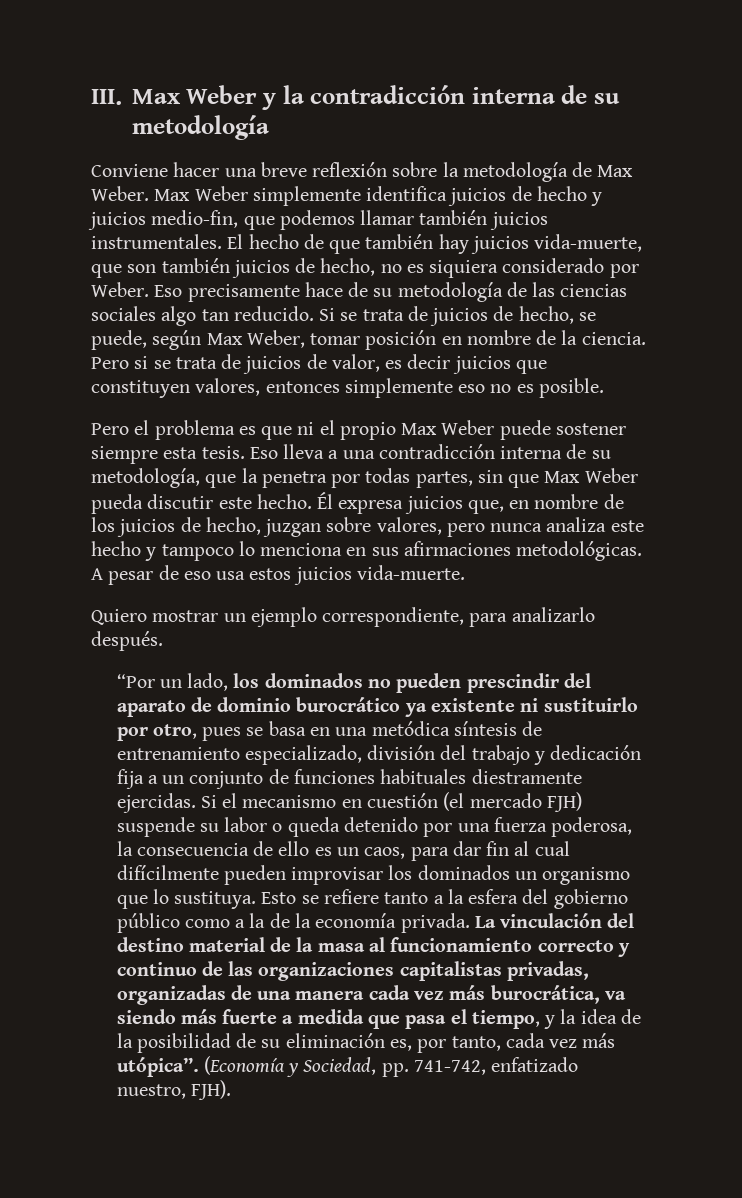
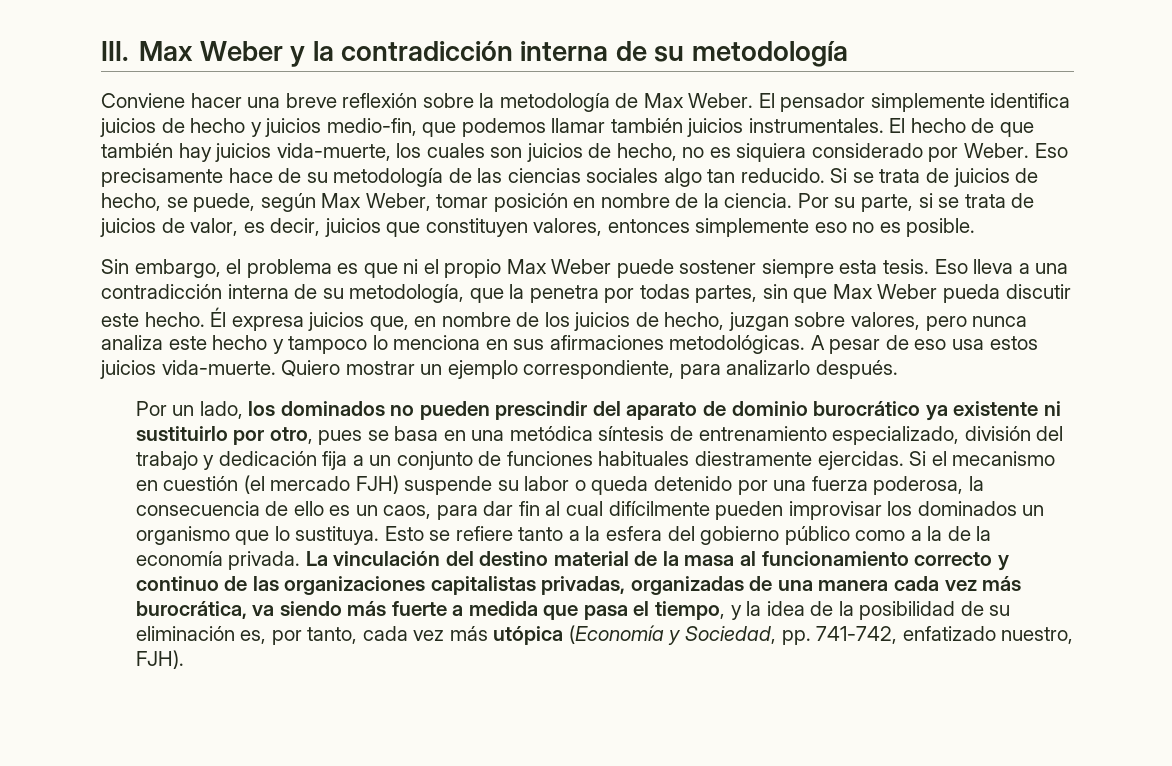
[154,186,248,201] Max Weber -> [758,93,866,112] El pensador
[91,258,230,278] que son también -> [396,143,523,158] los cuales son
[91,357,129,369] Pero -> [797,193,914,212] Por su parte,
[407,354,451,369] decir -> [270,218,321,236] decir,
[91,423,129,435] Pero -> [101,259,221,278] Sin embargo,
(465, 572) // -> (276, 367) none
[116,674,155,688] “Por -> [135,401,167,416] Por
[116,1057,199,1077] utópica”. -> [493,626,564,645] utópica

